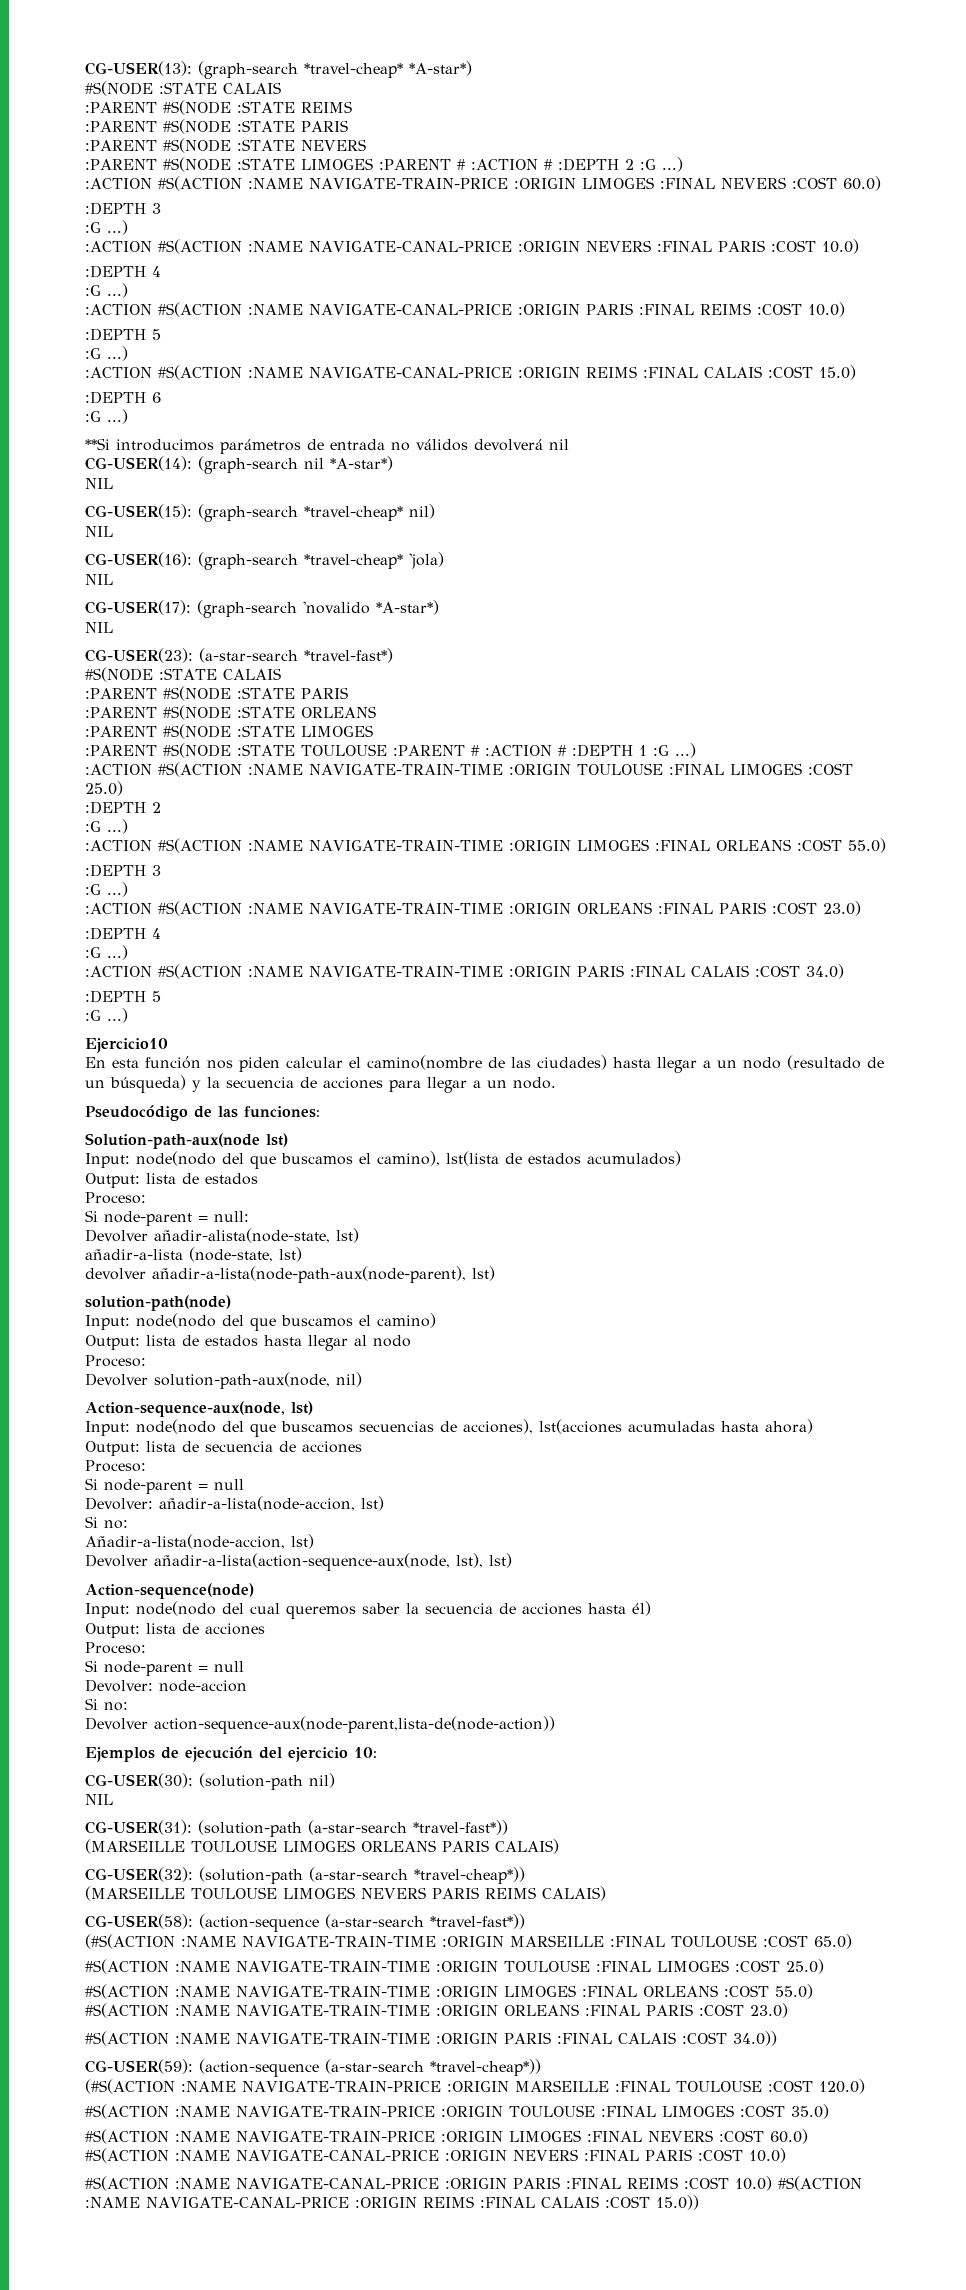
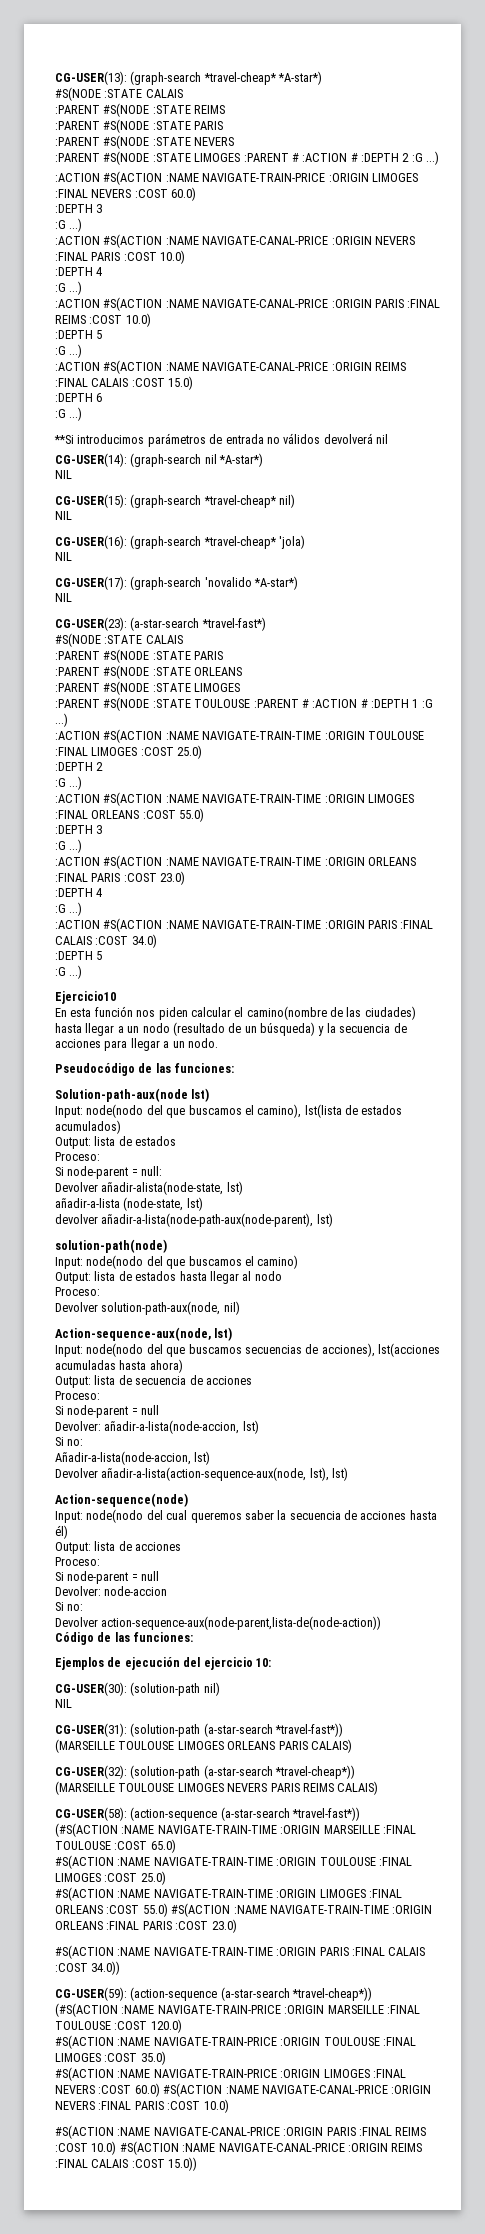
(555, 1725) none -> [55,1632,194,1645] // Código de las funciones:

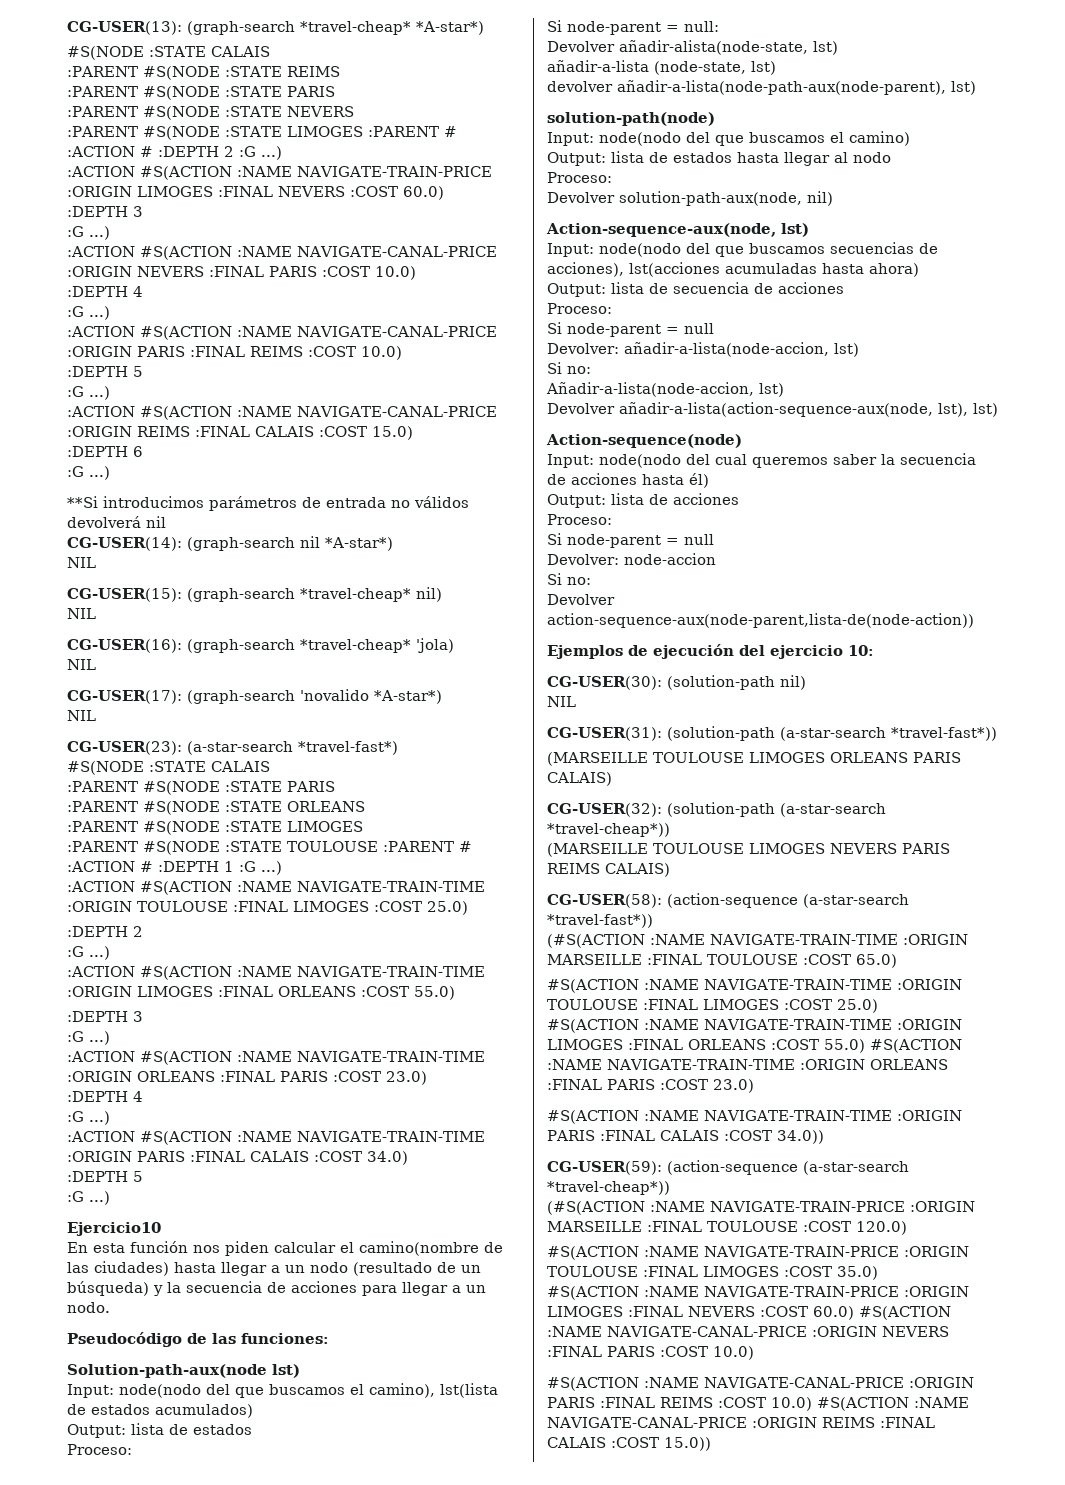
[55,1632,194,1645] // Código de las funciones: -> (974, 620) none

